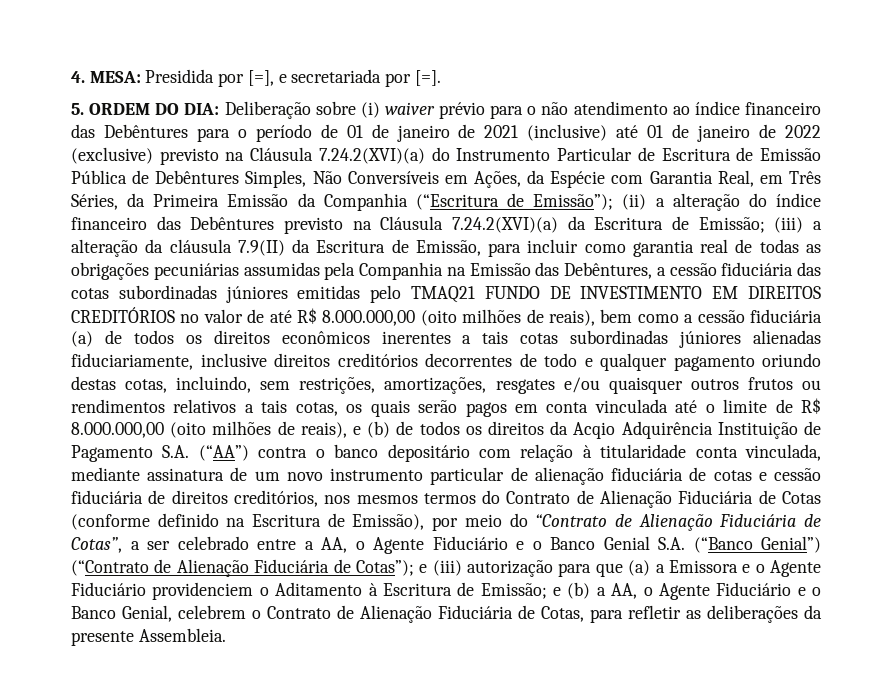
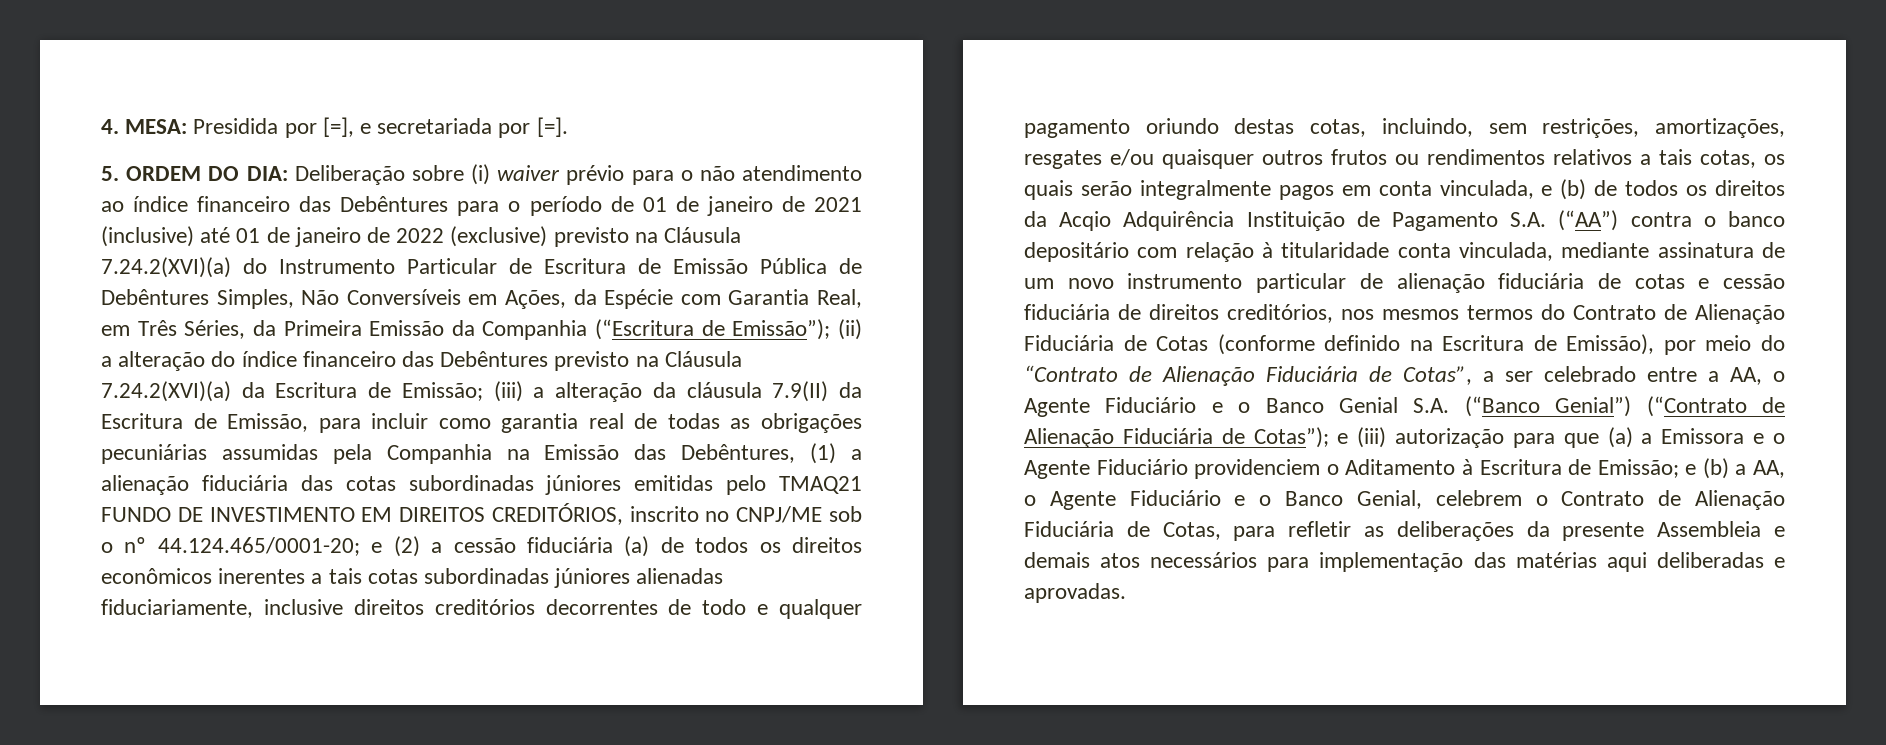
[656,263,717,276] a cessão -> [810,443,863,464] [101,475,189,495] (1) a alienação
[71,307,679,326] CREDITÓRIOS no valor de até R$ 8.000.000,00 (oito milhões de reais), bem como -> [491,503,862,525] [101,536,420,557] CREDITÓRIOS, inscrito no CNPJ/ME sob o nº 44.124.465/0001-20; e (2)
(458, 406) none -> [1139,180,1271,200] integralmente
[594,398,821,414] [71,421,347,438] vinculada até o limite de R$ 8.000.000,00 (oito milhões de reais), -> [1439,180,1534,199] vinculada,
[138,628,226,642] Assembleia. -> [1657,521,1785,537] [1024,552,1785,572] [1024,583,1126,603] Assembleia e demais atos necessários para implementação das matérias aqui deliberadas e aprovadas.

